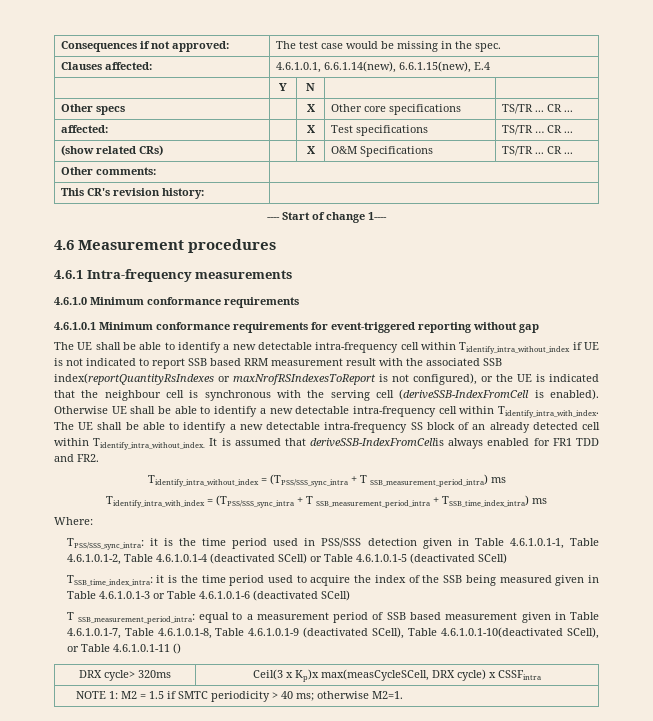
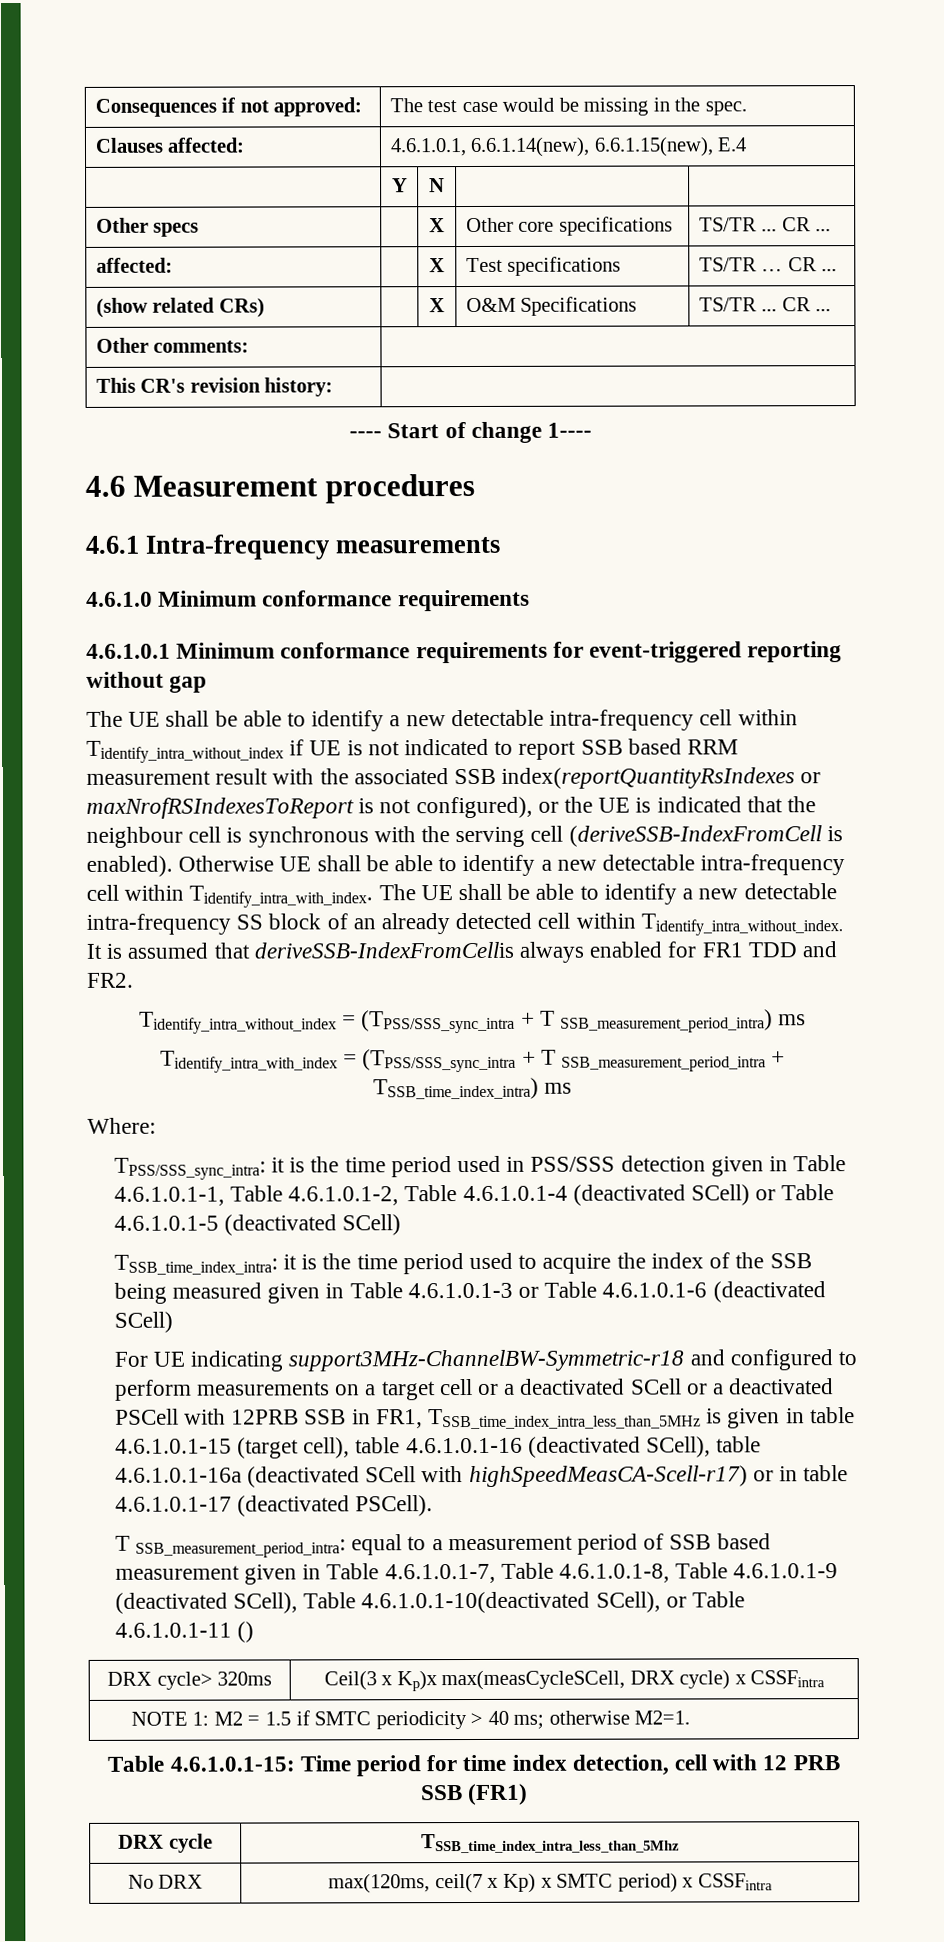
(350, 595) none -> [113,1349,858,1372] [113,1378,835,1401] [114,1407,855,1430] [114,1436,762,1459] [114,1465,849,1488] [114,1495,434,1517] // For UE indicating support3MHz-ChannelBW-Symmetric-r18 and configured to perform measurements on a target cell or a deactivated SCell or a deactivated PSCell with 12PRB SSB in FR1, TSSB_time_index_intra_less_than_5MHz is given in table 4.6.1.0.1-15 (target cell), table 4.6.1.0.1-16 (deactivated SCell), table 4.6.1.0.1-16a (deactivated SCell with highSpeedMeasCA-Scell-r17) or in table 4.6.1.0.1-17 (deactivated PSCell).
(404, 695) none -> [107,1754,840,1777] [419,1783,529,1806] [118,1833,213,1853] [421,1833,680,1854] [127,1874,204,1889] [328,1872,773,1894] // Table 4.6.1.0.1-15: Time period for time index detection, cell with 12 PRB SSB (FR1) // DRX cycle | TSSB_time_index_intra_less_than_5Mhz // No DRX | max(120ms, ceil(7 x Kp) x SMTC period) x CSSFintra

